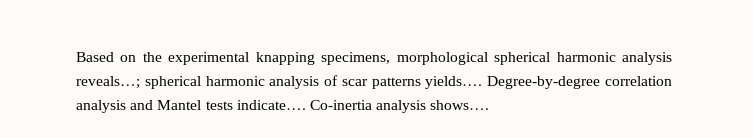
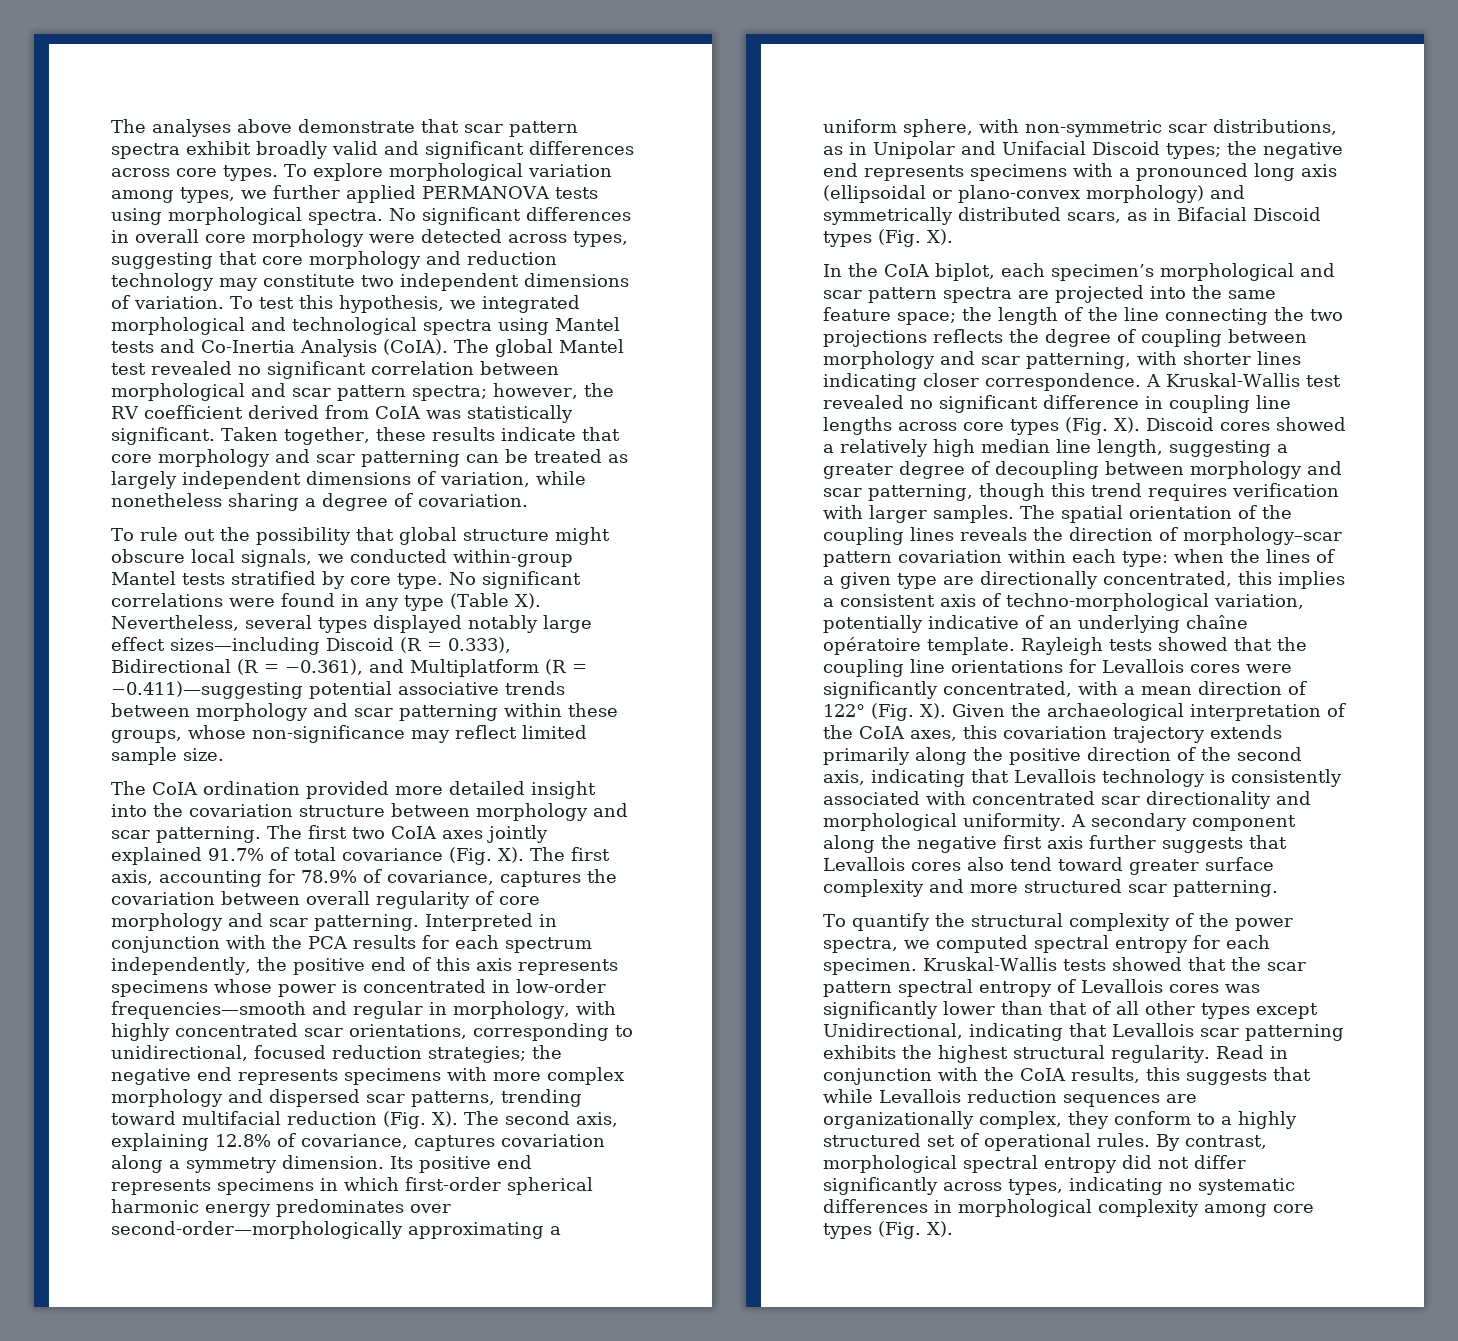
[76,52,673,65] [76,75,672,89] [76,100,490,113] Based on the experimental knapping specimens, morphological spherical harmonic analysis reveals…; spherical harmonic analysis of scar patterns yields…. Degree-by-degree correlation analysis and Mantel tests indicate…. Co-inertia analysis shows…. -> [111,119,578,137] [111,141,634,159] [111,163,612,181] [111,185,598,203] [111,207,631,225] [111,229,628,247] [111,251,557,269] [111,273,629,291] [111,295,580,313] [111,317,620,335] [111,339,624,357] [111,361,559,379] [111,383,614,401] [111,405,573,423] [111,427,620,445] [111,449,628,467] [111,471,586,489] [111,493,528,511] [111,527,610,545] [111,549,573,567] [111,571,581,589] [111,593,541,611] [111,615,592,633] [111,637,511,655] [111,659,587,677] [111,681,565,699] [111,703,618,721] [111,725,587,743] [111,747,224,765] [111,781,596,799] [111,803,628,821] [111,825,548,843] [111,847,610,865] [111,869,617,887] [111,891,540,909] [111,913,557,931] [111,935,592,953] [111,957,618,975] [111,979,606,997] [111,1001,616,1019] [111,1023,633,1041] [111,1045,562,1063] [111,1067,624,1085] [111,1089,582,1107] [111,1111,618,1129] [111,1133,605,1151] [111,1155,532,1173] [111,1177,593,1195] [111,1199,451,1217] [111,1221,561,1239] [823,119,1337,137] [823,141,1343,159] [823,163,1337,181] [823,185,1245,203] [823,207,1321,225] [823,229,953,247] [823,263,1335,281] [823,285,1276,303] [823,307,1343,325] [823,329,1307,347] [823,351,1301,369] [823,373,1341,391] [823,395,1291,413] [823,417,1346,435] [823,439,1288,457] [823,461,1342,479] [823,483,1339,501] [823,505,1292,523] [823,527,1342,545] [823,549,1335,567] [823,571,1345,589] [823,593,1304,611] [823,615,1248,633] [823,637,1307,655] [823,659,1292,677] [823,681,1307,699] [823,703,1346,721] [823,725,1282,743] [823,747,1302,765] [823,769,1342,787] [823,791,1311,809] [823,813,1296,831] [823,835,1287,853] [823,857,1274,875] [823,879,1278,897] [823,913,1293,931] [823,935,1270,953] [823,957,1306,975] [823,979,1260,997] [823,1001,1318,1019] [823,1023,1344,1041] [823,1045,1288,1063] [823,1067,1311,1085] [823,1089,1197,1107] [823,1111,1297,1129] [823,1133,1267,1151] [823,1155,1246,1173] [823,1177,1295,1195] [823,1199,1314,1217] [823,1221,953,1239] The analyses above demonstrate that scar pattern spectra exhibit broadly valid and significant differences across core types. To explore morphological variation among types, we further applied PERMANOVA tests using morphological spectra. No significant differences in overall core morphology were detected across types, suggesting that core morphology and reduction technology may constitute two independent dimensions of variation. To test this hypothesis, we integrated morphological and technological spectra using Mantel tests and Co-Inertia Analysis (CoIA). The global Mantel test revealed no significant correlation between morphological and scar pattern spectra; however, the RV coefficient derived from CoIA was statistically significant. Taken together, these results indicate that core morphology and scar patterning can be treated as largely independent dimensions of variation, while nonetheless sharing a degree of covariation. // To rule out the possibility that global structure might obscure local signals, we conducted within-group Mantel tests stratified by core type. No significant correlations were found in any type (Table X). Nevertheless, several types displayed notably large effect sizes—including Discoid (R = 0.333), Bidirectional (R = −0.361), and Multiplatform (R = −0.411)—suggesting potential associative trends between morphology and scar patterning within these groups, whose non-significance may reflect limited sample size. // The CoIA ordination provided more detailed insight into the covariation structure between morphology and scar patterning. The first two CoIA axes jointly explained 91.7% of total covariance (Fig. X). The first axis, accounting for 78.9% of covariance, captures the covariation between overall regularity of core morphology and scar patterning. Interpreted in conjunction with the PCA results for each spectrum independently, the positive end of this axis represents specimens whose power is concentrated in low-order frequencies—smooth and regular in morphology, with highly concentrated scar orientations, corresponding to unidirectional, focused reduction strategies; the negative end represents specimens with more complex morphology and dispersed scar patterns, trending toward multifacial reduction (Fig. X). The second axis, explaining 12.8% of covariance, captures covariation along a symmetry dimension. Its positive end represents specimens in which first-order spherical harmonic energy predominates over second-order—morphologically approximating a uniform sphere, with non-symmetric scar distributions, as in Unipolar and Unifacial Discoid types; the negative end represents specimens with a pronounced long axis (ellipsoidal or plano-convex morphology) and symmetrically distributed scars, as in Bifacial Discoid types (Fig. X). // In the CoIA biplot, each specimen’s morphological and scar pattern spectra are projected into the same feature space; the length of the line connecting the two projections reflects the degree of coupling between morphology and scar patterning, with shorter lines indicating closer correspondence. A Kruskal-Wallis test revealed no significant difference in coupling line lengths across core types (Fig. X). Discoid cores showed a relatively high median line length, suggesting a greater degree of decoupling between morphology and scar patterning, though this trend requires verification with larger samples. The spatial orientation of the coupling lines reveals the direction of morphology–scar pattern covariation within each type: when the lines of a given type are directionally concentrated, this implies a consistent axis of techno-morphological variation, potentially indicative of an underlying chaîne opératoire template. Rayleigh tests showed that the coupling line orientations for Levallois cores were significantly concentrated, with a mean direction of 122° (Fig. X). Given the archaeological interpretation of the CoIA axes, this covariation trajectory extends primarily along the positive direction of the second axis, indicating that Levallois technology is consistently associated with concentrated scar directionality and morphological uniformity. A secondary component along the negative first axis further suggests that Levallois cores also tend toward greater surface complexity and more structured scar patterning. // To quantify the structural complexity of the power spectra, we computed spectral entropy for each specimen. Kruskal-Wallis tests showed that the scar pattern spectral entropy of Levallois cores was significantly lower than that of all other types except Unidirectional, indicating that Levallois scar patterning exhibits the highest structural regularity. Read in conjunction with the CoIA results, this suggests that while Levallois reduction sequences are organizationally complex, they conform to a highly structured set of operational rules. By contrast, morphological spectral entropy did not differ significantly across types, indicating no systematic differences in morphological complexity among core types (Fig. X).

